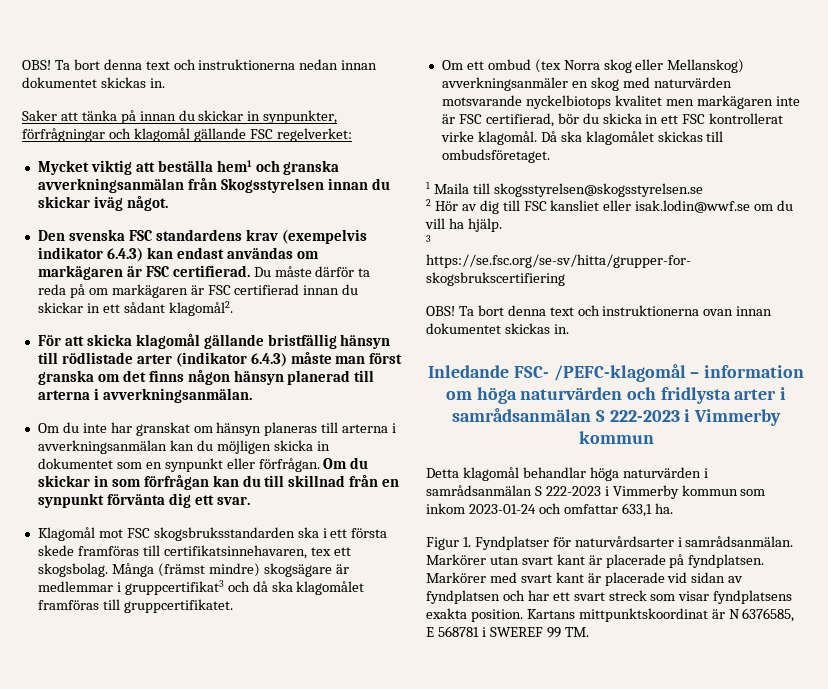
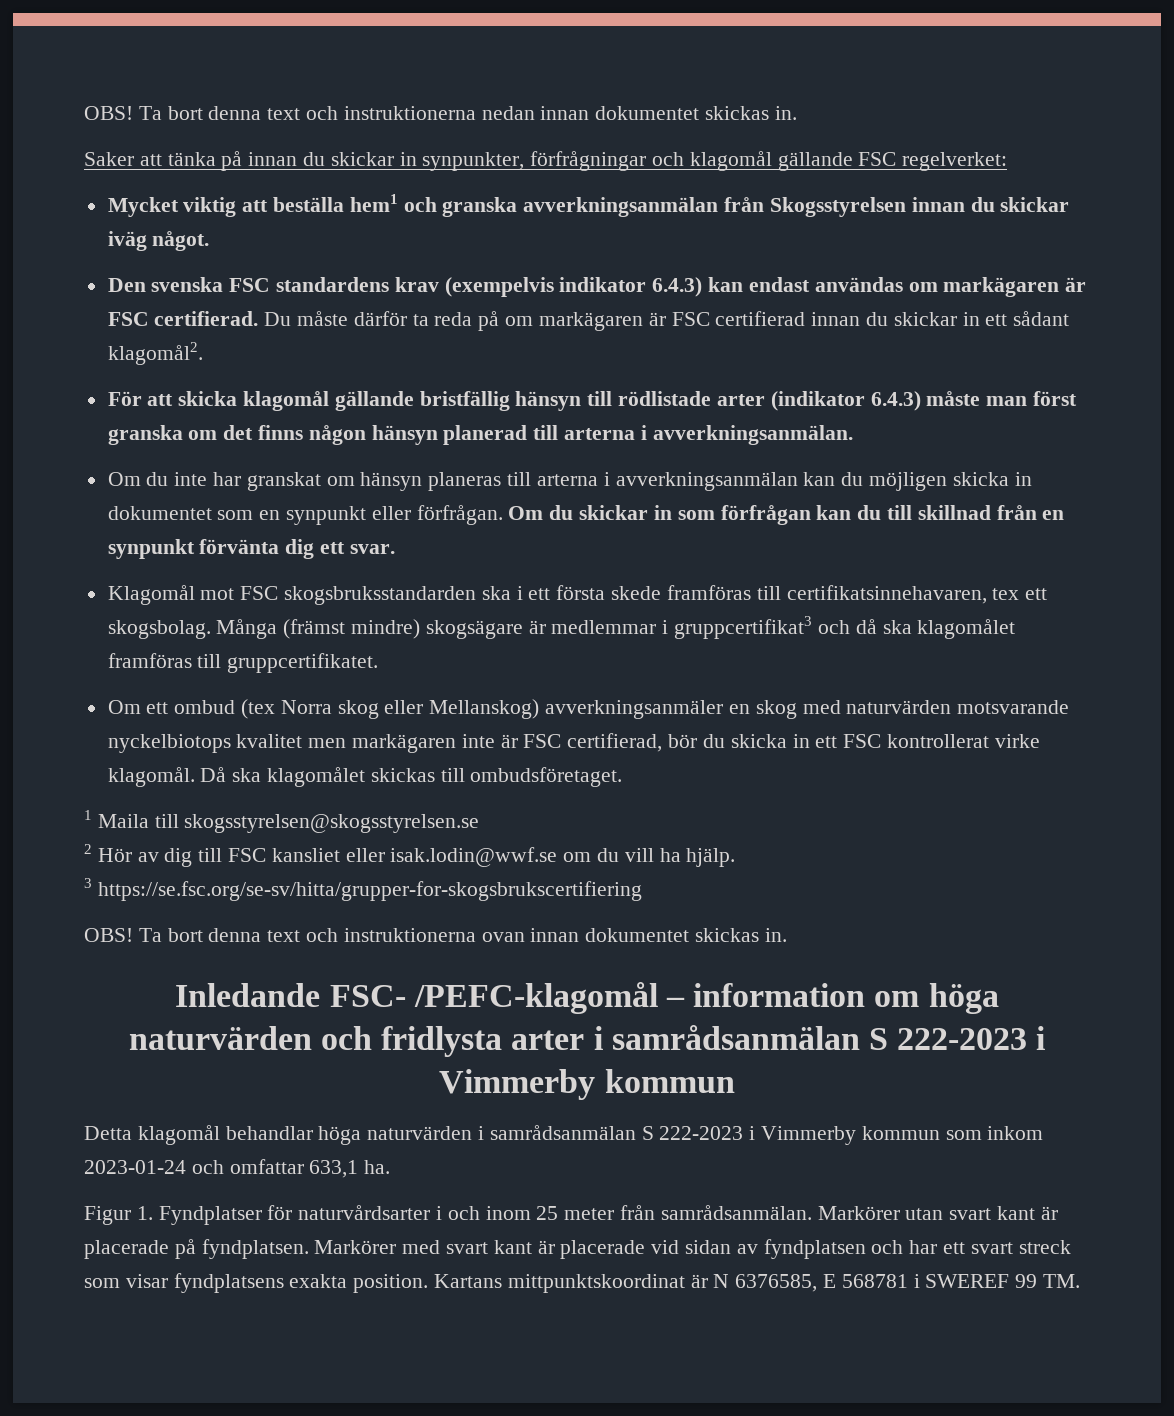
(682, 542) none -> [447,1205,656,1220] och inom 25 meter från

